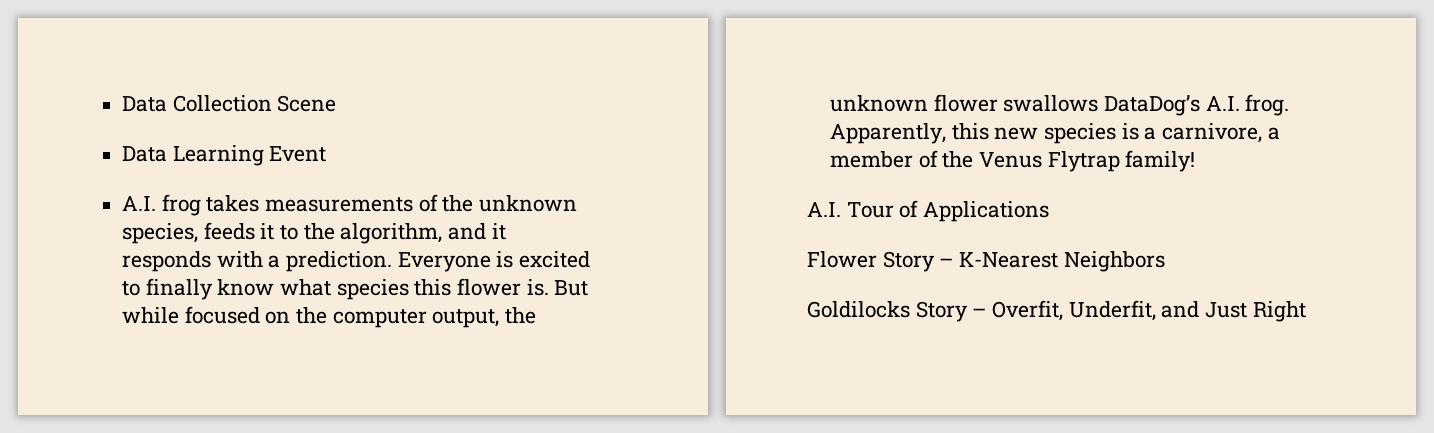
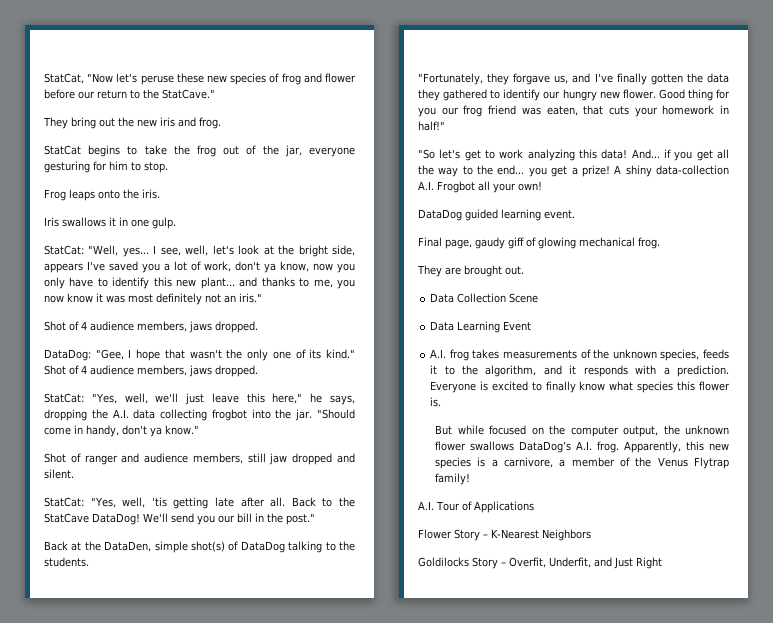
(122, 104) none -> [44,73,356,85] [44,89,215,99] [43,117,221,129] [44,145,355,157] [44,161,168,173] [44,189,160,201] [44,217,176,229] [44,245,356,257] [44,261,355,273] [44,277,355,289] [44,293,262,305] [44,321,258,333] [44,349,355,361] [44,365,258,377] [44,393,355,405] [44,409,355,421] [44,425,199,437] [44,453,355,465] [44,469,74,479] [44,497,355,509] [44,513,315,525] [44,541,355,553] [44,557,89,567] [418,73,729,85] [418,89,730,101] [418,105,729,117] [418,121,445,131] [418,149,729,161] [418,165,729,177] [418,181,542,193] [418,209,575,221] [418,237,660,249] [417,265,524,277] StatCat, "Now let's peruse these new species of frog and flower before our return to the StatCave." // They bring out the new iris and frog. // StatCat begins to take the frog out of the jar, everyone gesturing for him to stop. // Frog leaps onto the iris. // Iris swallows it in one gulp. // StatCat: "Well, yes... I see, well, let's look at the bright side, appears I've saved you a lot of work, don't ya know, now you only have to identify this new plant... and thanks to me, you now know it was most definitely not an iris." // Shot of 4 audience members, jaws dropped. // DataDog: "Gee, I hope that wasn't the only one of its kind." Shot of 4 audience members, jaws dropped. // StatCat: "Yes, well, we'll just leave this here," he says, dropping the A.I. data collecting frogbot into the jar. "Should come in handy, don't ya know." // Shot of ranger and audience members, still jaw dropped and silent. // StatCat: "Yes, well, 'tis getting late after all. Back to the StatCave DataDog! We'll send you our bill in the post." // Back at the DataDen, simple shot(s) of DataDog talking to the students. // "Fortunately, they forgave us, and I've finally gotten the data they gathered to identify our hungry new flower. Good thing for you our frog friend was eaten, that cuts your homework in half!" // "So let's get to work analyzing this data! And... if you get all the way to the end... you get a prize! A shiny data-collection A.I. Frogbot all your own! // DataDog guided learning event. // Final page, gaudy giff of glowing mechanical frog. // They are brought out. //
(549, 287) none -> (442, 402) //

